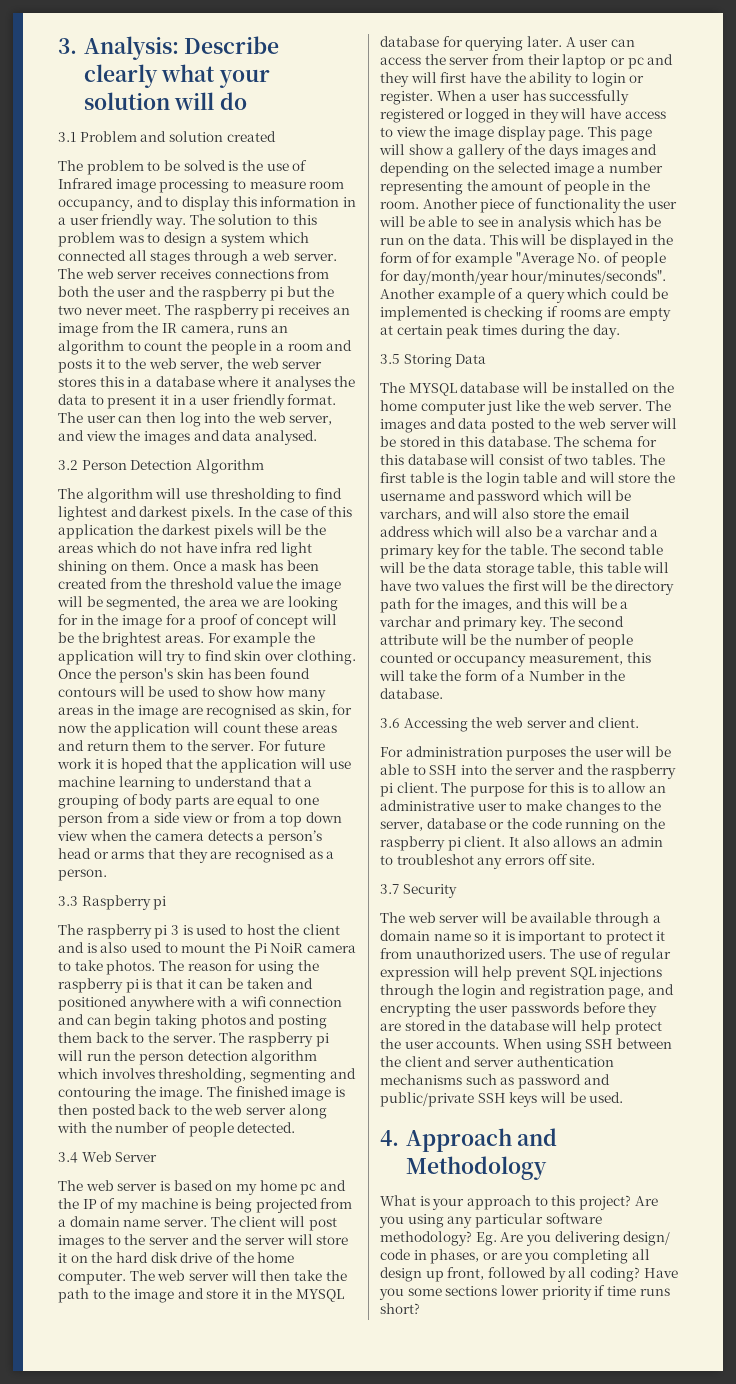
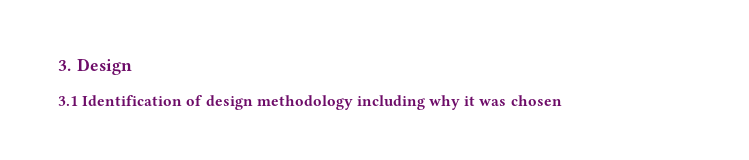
[83,36,280,60] [83,64,271,88] [83,92,248,110] [58,131,276,142] [58,160,308,175] [58,178,345,193] [58,196,356,211] [58,214,317,229] [58,232,309,247] [58,250,337,265] [58,268,330,279] [58,286,335,301] [58,304,350,319] [58,322,288,337] [58,340,353,355] [58,358,323,373] [58,376,356,391] [58,394,337,409] [58,412,333,427] [58,430,317,445] [58,459,264,474] [58,488,342,503] [58,506,353,521] [58,524,326,539] [58,542,312,557] [58,560,319,575] [58,578,341,593] [57,596,338,611] [58,614,337,629] [58,632,315,647] [58,650,356,665] [58,668,310,683] [58,686,326,701] [58,704,353,719] [58,722,337,737] [58,740,325,751] [57,758,352,773] [58,776,313,791] [58,794,319,809] [58,812,342,827] [57,830,322,845] [58,848,335,863] [58,869,107,881] [58,895,167,910] [58,924,340,939] [58,942,356,953] [58,960,319,975] [58,978,314,993] [58,996,343,1011] [58,1014,327,1029] [58,1032,329,1047] [57,1050,318,1065] [57,1068,356,1083] [58,1086,345,1101] [58,1104,327,1119] [57,1122,296,1137] [58,1151,158,1163] [58,1180,346,1195] [58,1198,353,1213] [58,1216,337,1231] [58,1234,349,1249] [58,1252,295,1263] [58,1270,347,1285] [58,1288,344,1303] [380,36,635,51] [380,54,674,69] [380,72,645,87] [380,90,630,105] [380,108,666,123] [380,126,652,141] [379,144,658,159] [380,162,663,177] [380,180,650,195] [380,198,677,213] [379,216,661,231] [380,234,673,249] [380,252,666,267] [380,270,667,285] [380,288,668,303] [380,306,671,321] [380,324,620,339] [380,354,487,368] [380,382,674,396] [380,400,671,415] [380,418,678,433] [380,436,657,447] [380,454,665,465] [380,472,675,487] [380,490,632,505] [379,508,630,521] [380,526,659,537] [380,544,663,559] [379,562,670,577] [380,580,675,595] [380,598,629,613] [379,616,625,631] [380,634,633,649] [380,652,651,667] [379,670,626,681] [380,688,443,699] [380,717,639,732] [380,746,671,761] [380,764,677,779] [380,782,666,797] [380,800,661,815] [380,818,665,833] [380,836,663,851] [380,854,596,869] [380,884,457,898] [380,912,661,927] [380,930,666,945] [380,948,671,963] [380,966,663,981] [380,984,674,999] [380,1002,658,1017] [380,1020,662,1035] [380,1038,672,1053] [380,1056,614,1067] [380,1074,610,1089] [380,1092,624,1107] [380,1128,558,1152] [405,1156,547,1180] [380,1195,658,1210] [379,1213,602,1228] [380,1231,671,1246] [380,1249,650,1264] [380,1267,678,1282] [379,1285,670,1300] [380,1303,420,1314] Analysis: Describe clearly what your solution will do // 3.1 Problem and solution created // The problem to be solved is the use of Infrared image processing to measure room occupancy, and to display this information in a user friendly way. The solution to this problem was to design a system which connected all stages through a web server. The web server receives connections from both the user and the raspberry pi but the two never meet. The raspberry pi receives an image from the IR camera, runs an algorithm to count the people in a room and posts it to the web server, the web server stores this in a database where it analyses the data to present it in a user friendly format. The user can then log into the web server, and view the images and data analysed. // 3.2 Person Detection Algorithm // The algorithm will use thresholding to find lightest and darkest pixels. In the case of this application the darkest pixels will be the areas which do not have infra red light shining on them. Once a mask has been created from the threshold value the image will be segmented, the area we are looking for in the image for a proof of concept will be the brightest areas. For example the application will try to find skin over clothing. Once the person's skin has been found contours will be used to show how many areas in the image are recognised as skin, for now the application will count these areas and return them to the server. For future work it is hoped that the application will use machine learning to understand that a grouping of body parts are equal to one person from a side view or from a top down view when the camera detects a person’s head or arms that they are recognised as a person. // 3.3 Raspberry pi // The raspberry pi 3 is used to host the client and is also used to mount the Pi NoiR camera to take photos. The reason for using the raspberry pi is that it can be taken and positioned anywhere with a wifi connection and can begin taking photos and posting them back to the server. The raspberry pi will run the person detection algorithm which involves thresholding, segmenting and contouring the image. The finished image is then posted back to the web server along with the number of people detected. // 3.4 Web Server // The web server is based on my home pc and the IP of my machine is being projected from a domain name server. The client will post images to the server and the server will store it on the hard disk drive of the home computer. The web server will then take the path to the image and store it in the MYSQL database for querying later. A user can access the server from their laptop or pc and they will first have the ability to login or register. When a user has successfully registered or logged in they will have access to view the image display page. This page will show a gallery of the days images and depending on the selected image a number representing the amount of people in the room. Another piece of functionality the user will be able to see in analysis which has be run on the data. This will be displayed in the form of for example "Average No. of people for day/month/year hour/minutes/seconds". Another example of a query which could be implemented is checking if rooms are empty at certain peak times during the day. // 3.5 Storing Data // The MYSQL database will be installed on the home computer just like the web server. The images and data posted to the web server will be stored in this database. The schema for this database will consist of two tables. The first table is the login table and will store the username and password which will be varchars, and will also store the email address which will also be a varchar and a primary key for the table. The second table will be the data storage table, this table will have two values the first will be the directory path for the images, and this will be a varchar and primary key. The second attribute will be the number of people counted or occupancy measurement, this will take the form of a Number in the database. // 3.6 Accessing the web server and client. // For administration purposes the user will be able to SSH into the server and the raspberry pi client. The purpose for this is to allow an administrative user to make changes to the server, database or the code running on the raspberry pi client. It also allows an admin to troubleshot any errors off site. // 3.7 Security // The web server will be available through a domain name so it is important to protect it from unauthorized users. The use of regular expression will help prevent SQL injections through the login and registration page, and encrypting the user passwords before they are stored in the database will help protect the user accounts. When using SSH between the client and server authentication mechanisms such as password and public/private SSH keys will be used. // 4. Approach and Methodology // What is your approach to this project? Are you using any particular software methodology? Eg. Are you delivering design/ code in phases, or are you completing all design up front, followed by all coding? Have you some sections lower priority if time runs short? -> [76,58,132,75] [58,95,562,110] Design // 3.1 Identification of design methodology including why it was chosen

